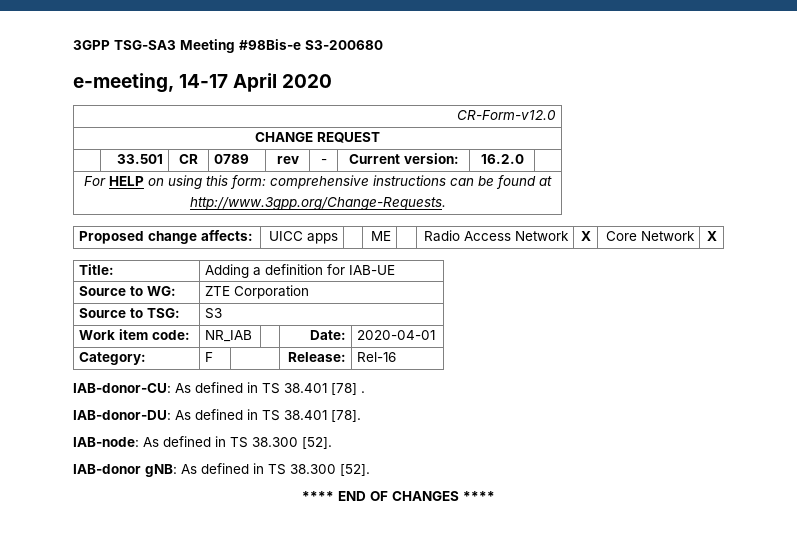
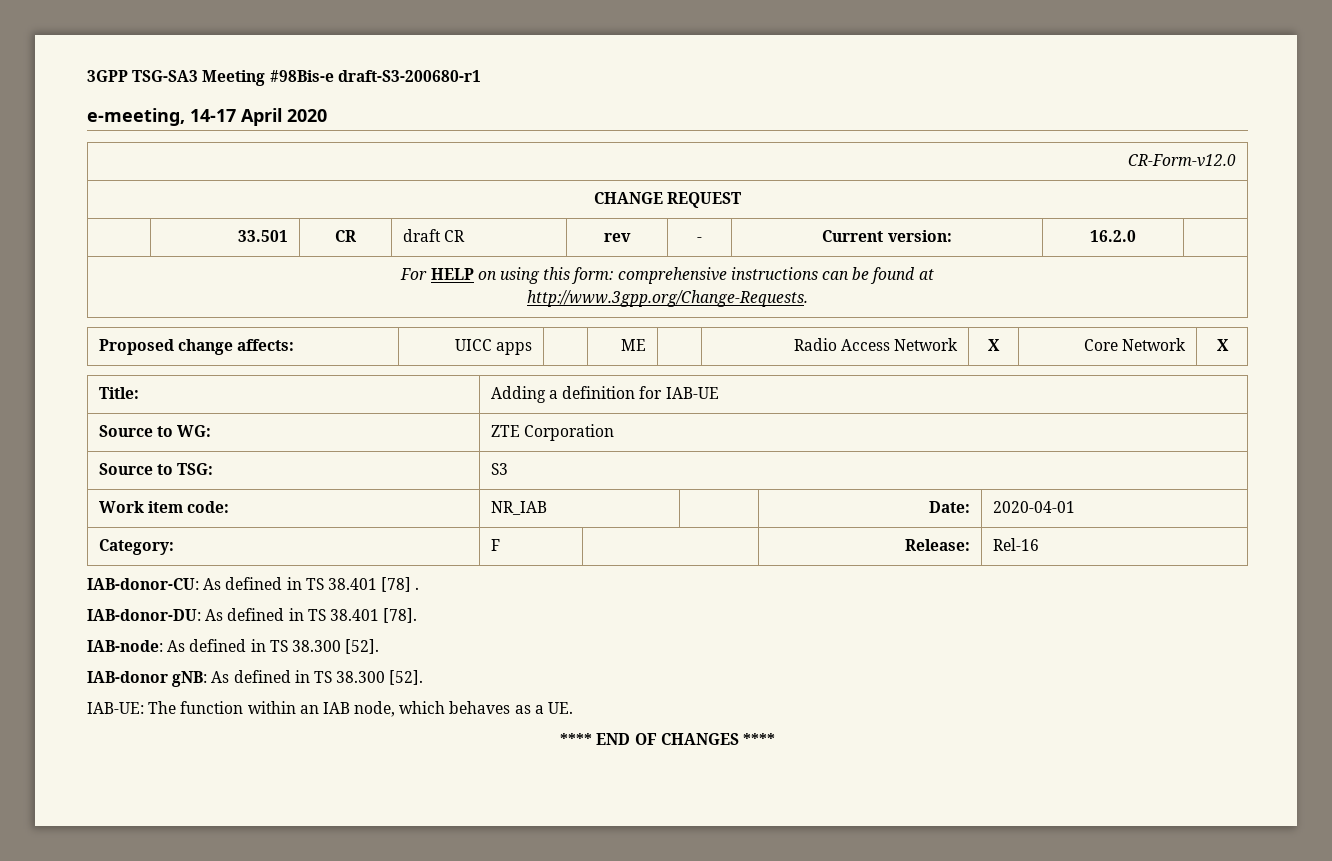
[305,40,383,50] S3-200680 -> [337,70,481,82] draft-S3-200680-r1
[214,154,250,164] 0789 -> [402,229,466,242] draft CR
(370, 470) none -> [87,701,574,717] // IAB-UE: The function within an IAB node, which behaves as a UE.

